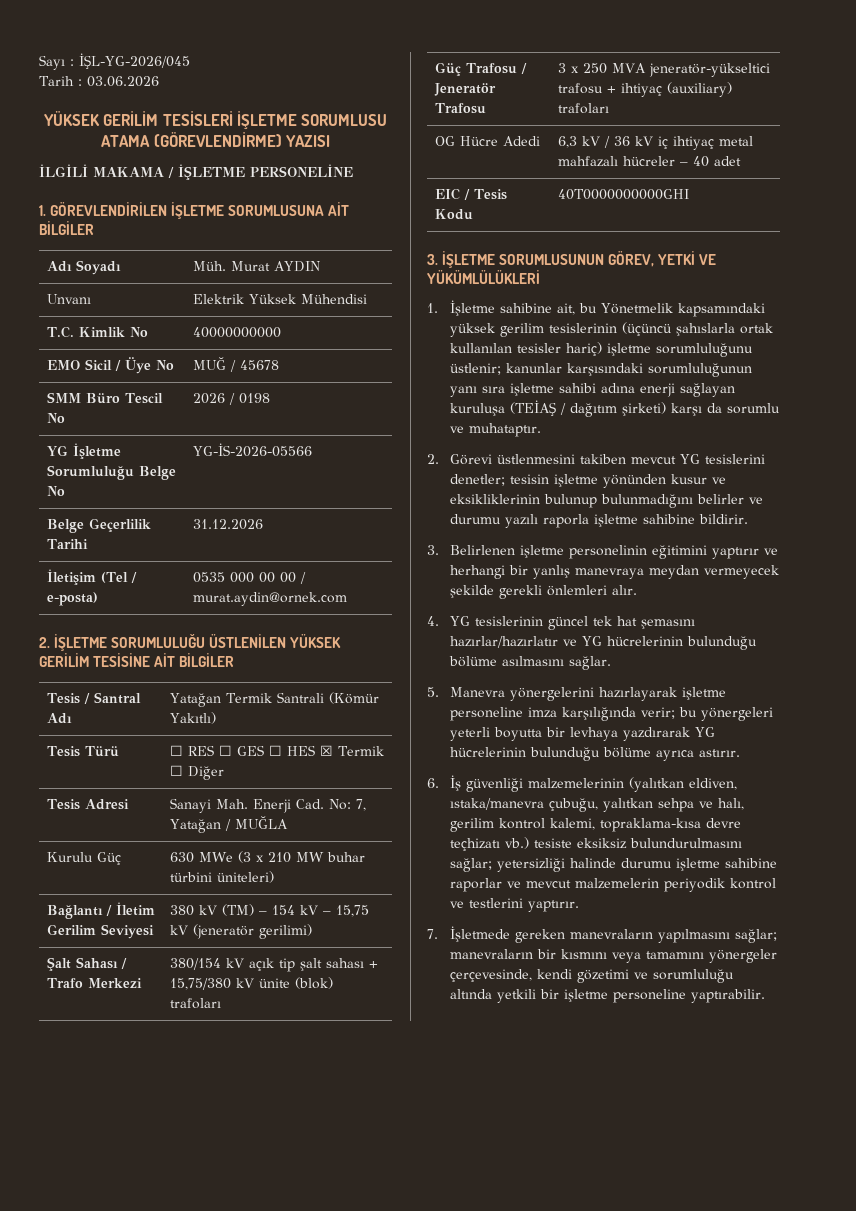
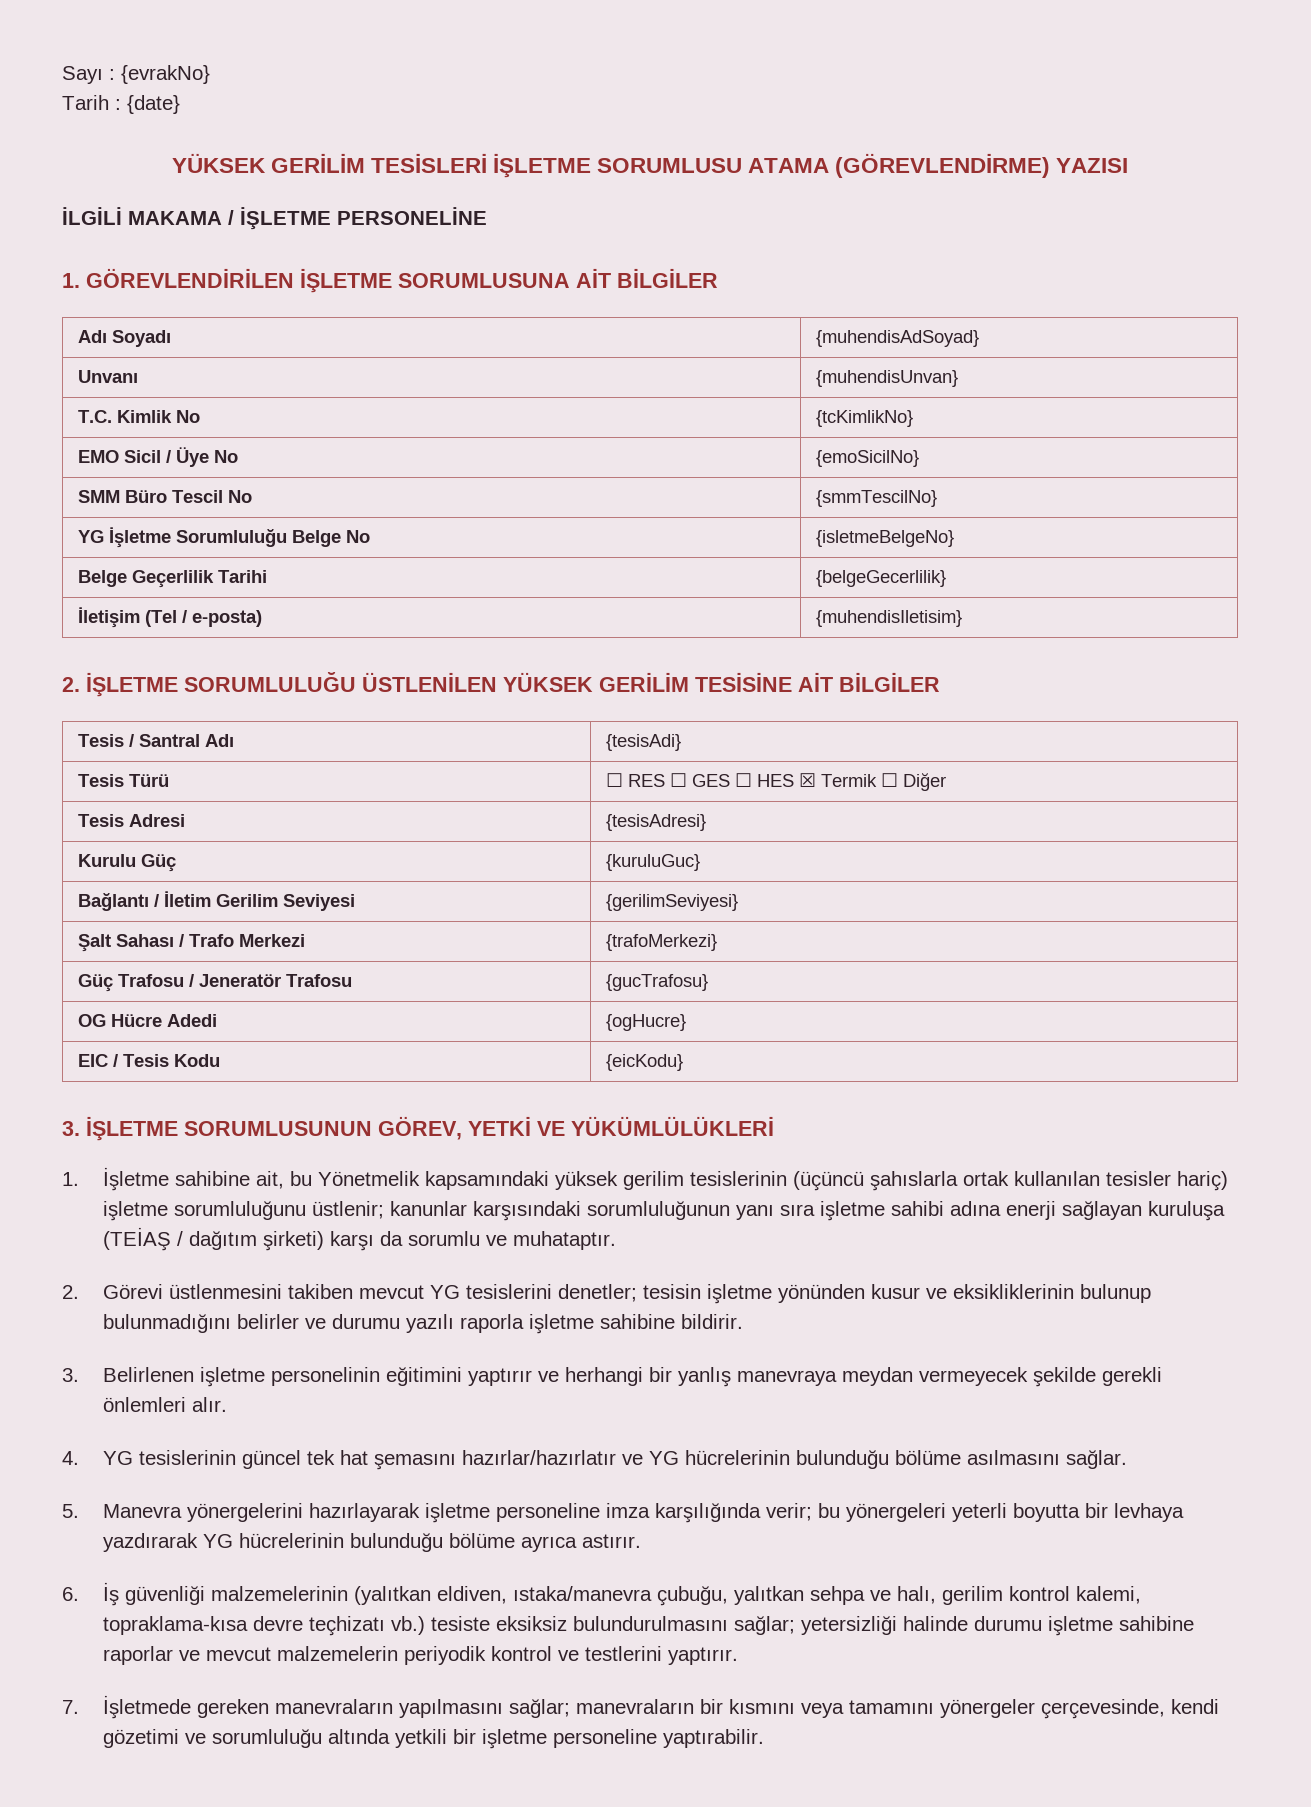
[79,53,190,69] İŞL-YG-2026/045 -> [121,65,210,84] {evrakNo}
[86,76,159,87] 03.06.2026 -> [127,95,180,114] {date}
[192,261,320,272] [46,294,91,304] [192,294,367,304] Müh. Murat AYDIN // Unvanı | Elektrik Yüksek Mühendisi -> [815,330,979,347] [77,370,138,383] [815,370,958,387] {muhendisAdSoyad} // Unvanı | {muhendisUnvan}
[192,327,281,338] 40000000000 -> [815,410,913,427] {tcKimlikNo}
[192,357,279,372] MUĞ / 45678 -> [815,450,919,467] {emoSicilNo}
[192,393,270,405] 2026 / 0198 -> [815,490,937,507] {smmTescilNo}
[192,443,312,457] YG-İS-2026-05566 -> [815,530,954,547] {isletmeBelgeNo}
[192,519,263,530] 31.12.2026 -> [815,570,946,587] {belgeGecerlilik}
[192,572,306,584] [192,592,347,606] 0535 000 00 00 / murat.aydin@ornek.com -> [815,610,962,627] {muhendisIletisim}
[169,692,379,707] [169,712,216,724] Yatağan Termik Santrali (Kömür Yakıtlı) -> [605,734,681,751] {tesisAdi}
[169,798,366,813] [169,816,288,833] [46,852,121,865] [169,851,365,863] [169,871,274,883] Sanayi Mah. Enerji Cad. No: 7, Yatağan / MUĞLA // Kurulu Güç | 630 MWe (3 x 210 MW buhar türbini üniteleri) -> [605,814,706,831] [77,854,176,872] [605,854,700,871] {tesisAdresi} // Kurulu Güç | {kuruluGuc}
[169,904,369,917] [169,924,312,939] 380 kV (TM) – 154 kV – 15,75 kV (jeneratör gerilimi) -> [605,894,738,911] {gerilimSeviyesi}
[169,958,378,972] [169,977,333,990] [169,998,221,1009] 380/154 kV açık tip şalt sahası + 15,75/380 kV ünite (blok) trafoları -> [605,934,717,951] {trafoMerkezi}
[557,63,770,77] [557,82,732,97] [557,103,609,114] [434,136,540,146] [557,136,753,150] [557,156,741,167] 3 x 250 MVA jeneratör-yükseltici trafosu + ihtiyaç (auxiliary) trafoları // OG Hücre Adedi | 6,3 kV / 36 kV iç ihtiyaç metal mahfazalı hücreler – 40 adet -> [605,974,708,991] [77,1014,217,1027] [605,1014,686,1031] {gucTrafosu} // OG Hücre Adedi | {ogHucre}
[557,189,689,200] 40T0000000000GHI -> [605,1054,683,1071] {eicKodu}

